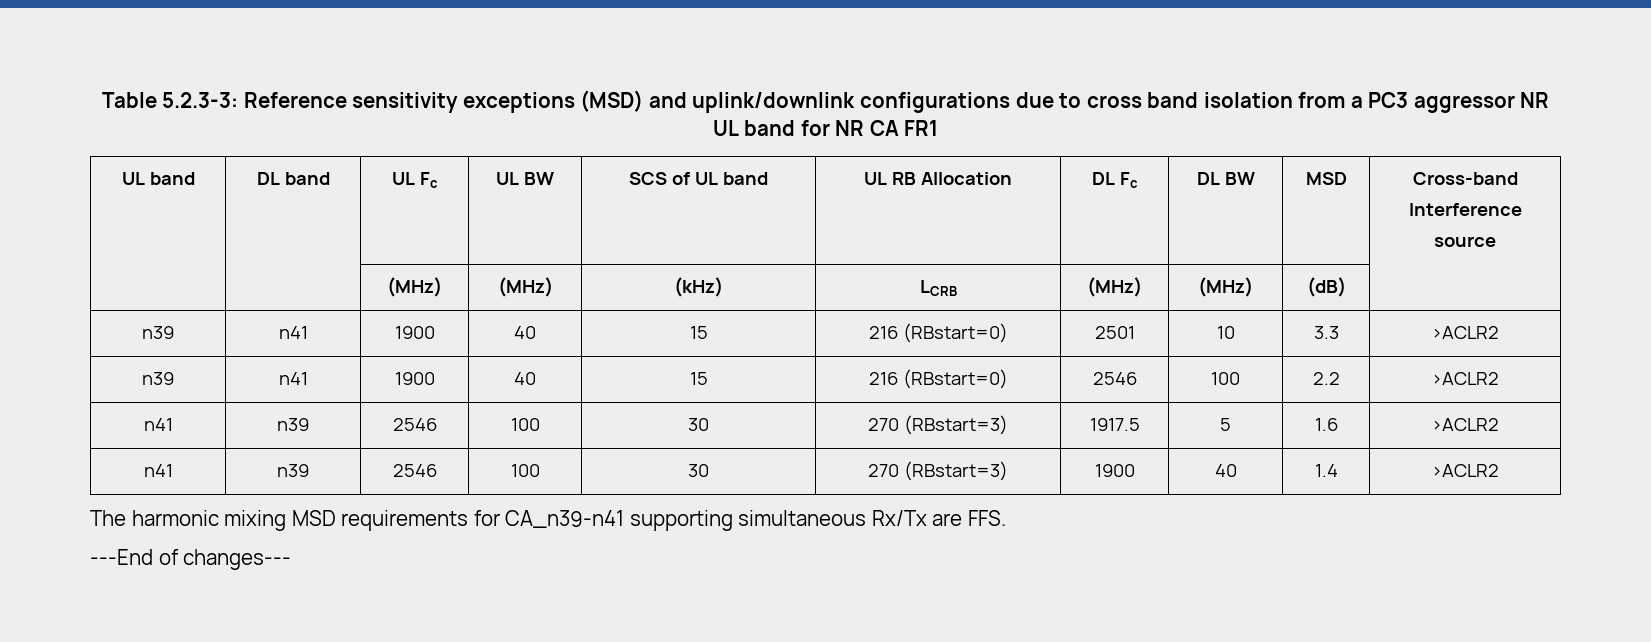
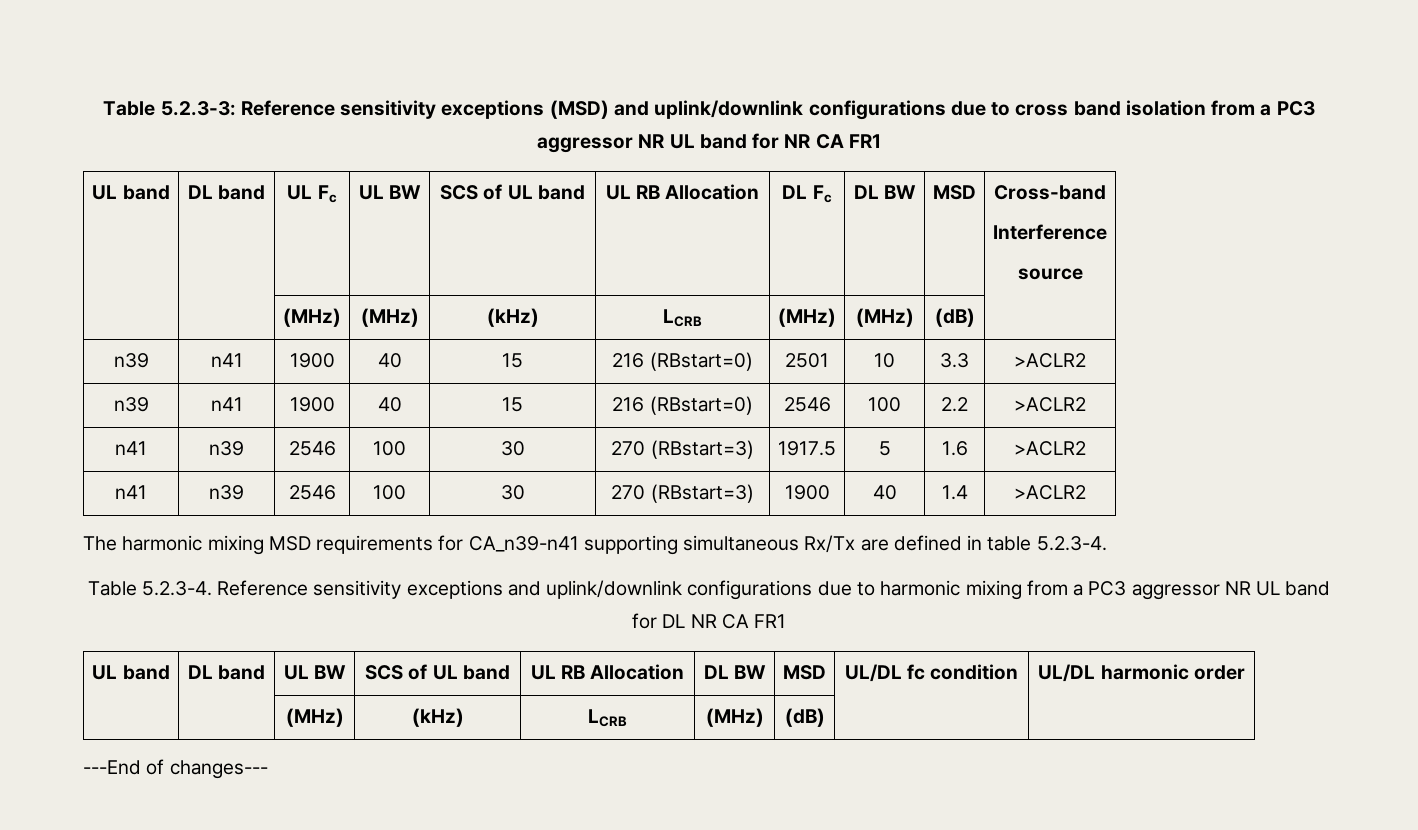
[967,510,1006,526] FFS. -> [893,535,1107,551] [87,580,1331,600] [631,613,787,629] [92,665,170,680] [187,665,266,680] [283,665,347,680] [365,664,510,680] [530,664,685,680] [703,665,767,679] [783,665,826,680] [844,664,1019,682] [1038,664,1245,682] [285,708,344,727] [411,708,464,727] [588,709,627,727] [705,708,764,727] [784,708,825,727] defined in table 5.2.3-4. // Table 5.2.3-4. Reference sensitivity exceptions and uplink/downlink configurations due to harmonic mixing from a PC3 aggressor NR UL band for DL NR CA FR1 // UL band | DL band | UL BW | SCS of UL band | UL RB Allocation | DL BW | MSD | UL/DL fc condition | UL/DL harmonic order // | | (MHz) | (kHz) | LCRB | (MHz) | (dB) | |

